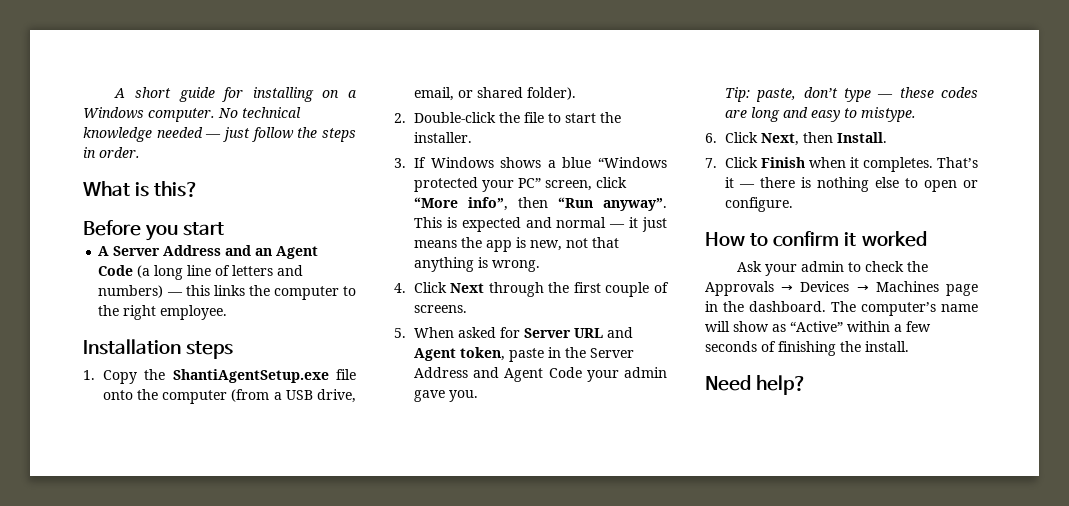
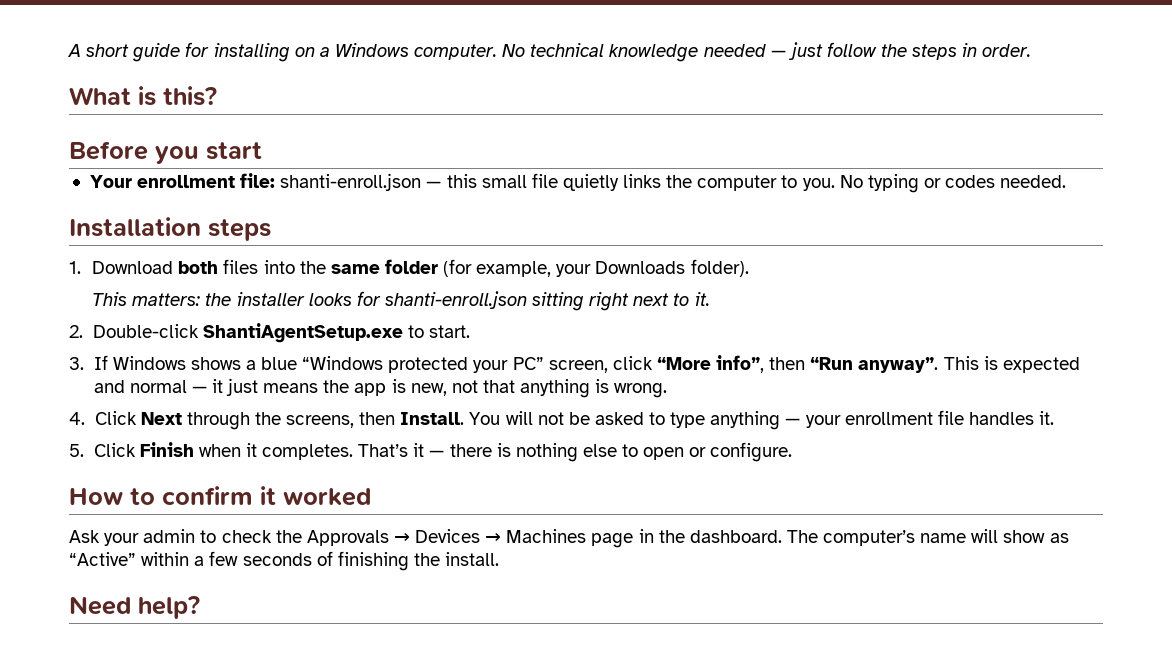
[98,245,319,259] [98,265,304,280] [98,285,356,300] [98,305,228,320] [83,339,234,359] [83,369,356,384] [102,389,356,404] [413,87,576,101] [394,112,621,123] [413,132,472,143] A Server Address and an Agent Code (a long line of letters and numbers) — this links the computer to the right employee. // Installation steps // 1. Copy the ShantiAgentSetup.exe file onto the computer (from a USB drive, email, or shared folder). // 2. Double-click the file to start the installer. -> [89,173,1067,193] [69,217,271,241] [69,259,749,277] [92,291,710,311] [69,323,470,343] Your enrollment file: shanti-enroll.json — this small file quietly links the computer to you. No typing or codes needed. // Installation steps // 1. Download both files into the same folder (for example, your Downloads folder). // This matters: the installer looks for shanti-enroll.json sitting right next to it. // 2. Double-click ShantiAgentSetup.exe to start.
[573,282,669,297] [413,305,467,313] [394,327,633,338] [413,347,634,362] [413,367,667,382] [413,390,478,402] [724,87,978,102] [724,107,916,122] [705,132,887,146] [705,158,717,168] first couple of screens. // 5. When asked for Server URL and Agent token, paste in the Server Address and Agent Code your admin gave you. // Tip: paste, don’t type — these codes are long and easy to mistype. // 6. Click Next, then Install. // 7. -> [286,410,1055,430] [69,444,84,457] screens, then Install. You will not be asked to type anything — your enrollment file handles it. // 5.

